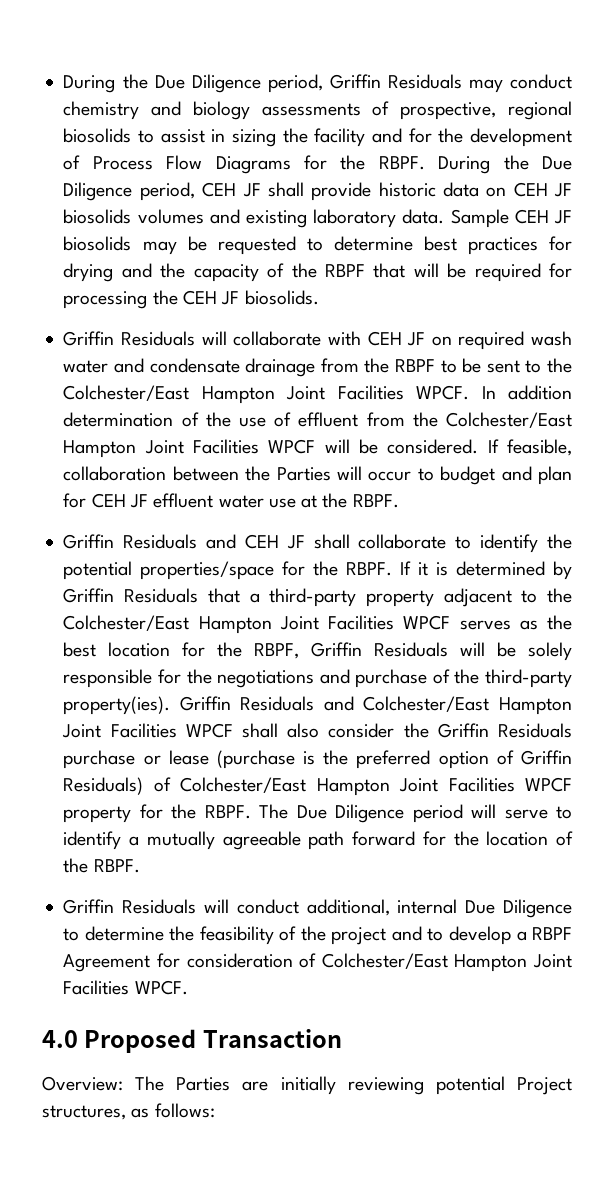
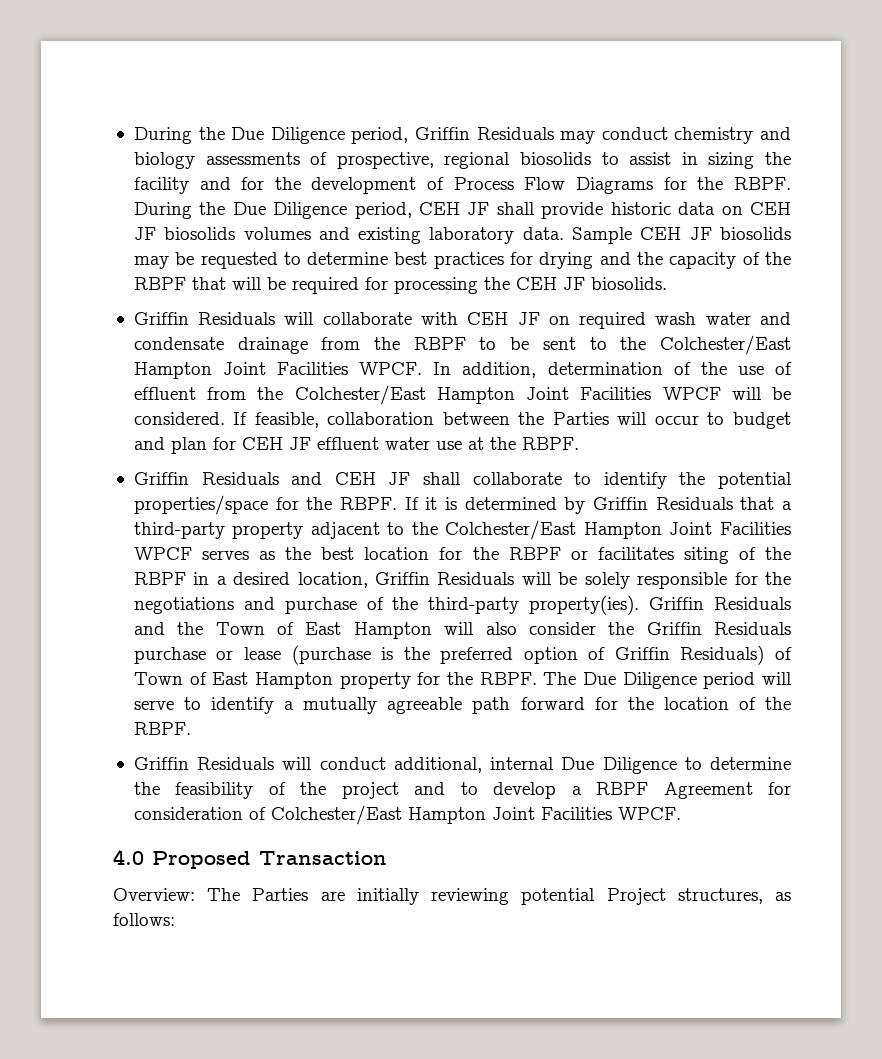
[508,385,572,400] addition -> [462,362,537,378] addition,
[254,643,300,659] RBPF, -> [508,547,792,564] [133,572,368,588] RBPF or facilitates siting of the RBPF in a desired location,
[363,696,572,715] [62,723,279,738] Colchester/East Hampton Joint Facilities WPCF shall -> [177,622,475,639] the Town of East Hampton will
[180,777,572,796] Colchester/East Hampton Joint Facilities WPCF -> [133,672,333,689] Town of East Hampton

